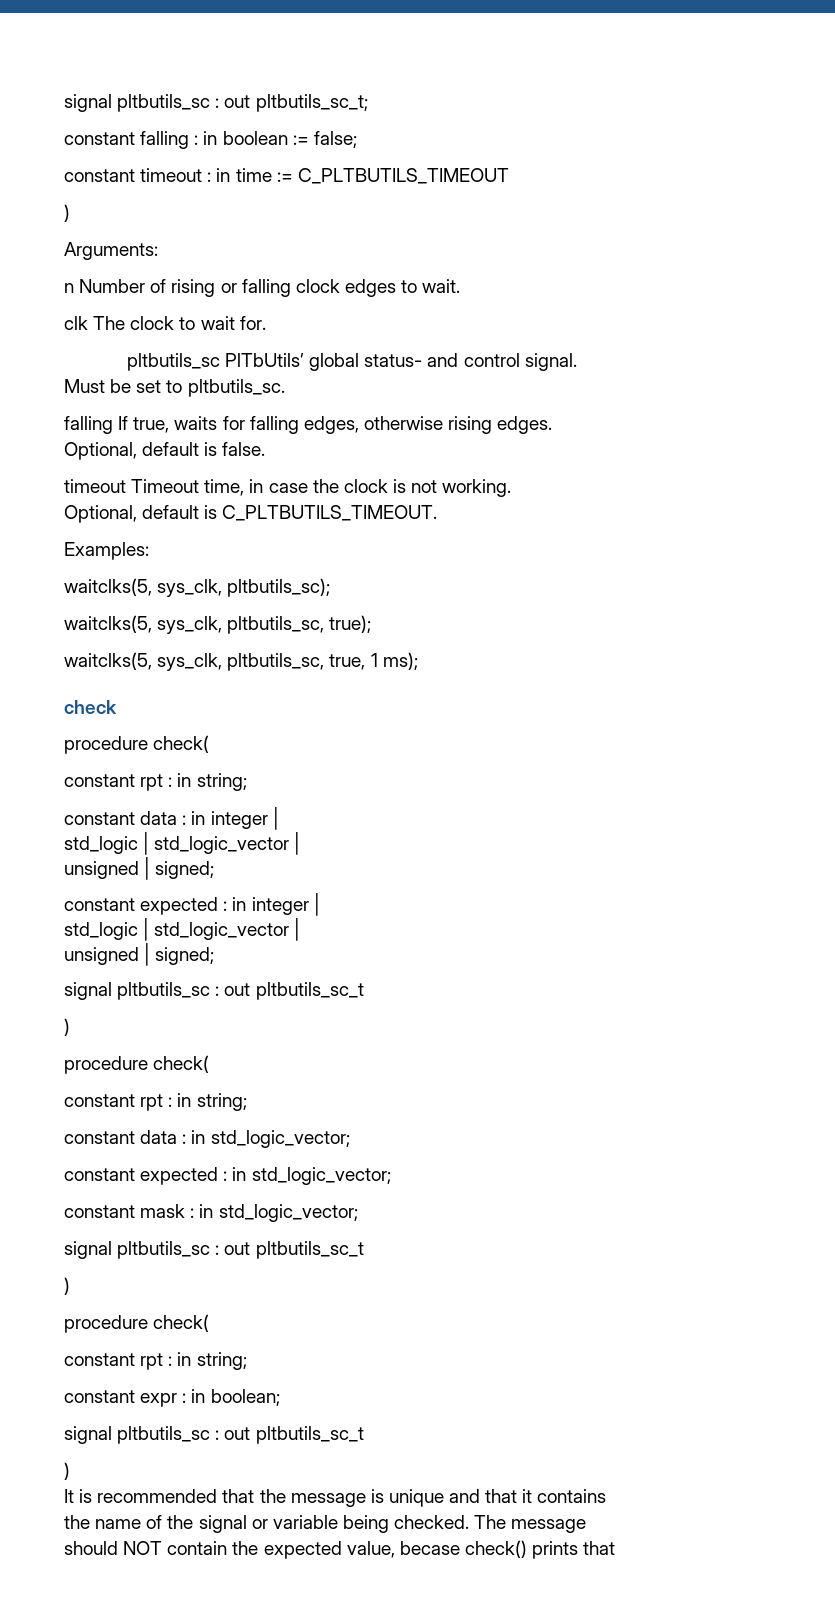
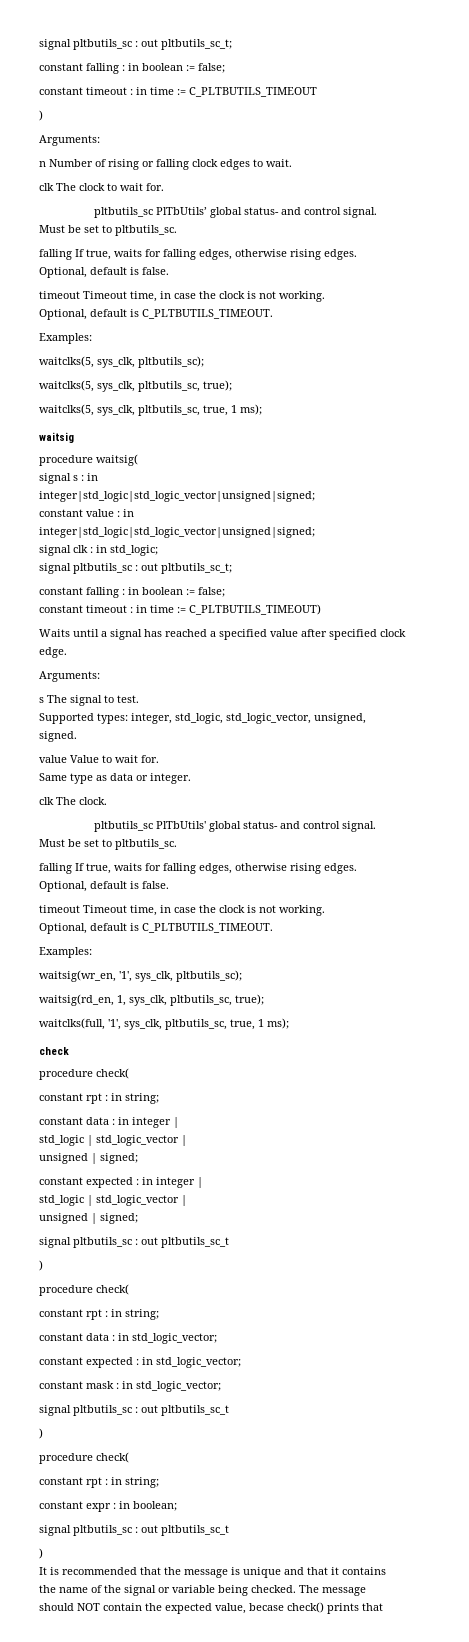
(418, 661) none -> [39,432,74,443] [39,454,138,466] [39,473,98,484] [39,491,315,502] [39,509,134,517] [39,527,315,538] [39,545,158,556] [39,563,232,574] [39,587,225,598] [39,604,321,615] [39,629,406,640] [39,647,67,658] [39,671,100,682] [39,695,139,706] [39,713,366,724] [39,731,77,742] [39,755,159,763] [39,773,191,784] [39,797,107,805] [94,821,377,832] [39,839,177,850] [39,863,357,874] [39,881,169,892] [39,905,325,916] [39,923,273,934] [39,947,92,958] [39,970,242,982] [39,994,264,1006] [39,1018,289,1030] // waitsig // procedure waitsig( // signal s : in // integer|std_logic|std_logic_vector|unsigned|signed; // constant value : in // integer|std_logic|std_logic_vector|unsigned|signed; // signal clk : in std_logic; // signal pltbutils_sc : out pltbutils_sc_t; // constant falling : in boolean := false; // constant timeout : in time := C_PLTBUTILS_TIMEOUT) // Waits until a signal has reached a specified value after specified clock edge. // Arguments: // s The signal to test. // Supported types: integer, std_logic, std_logic_vector, unsigned, // signed. // value Value to wait for. // Same type as data or integer. // clk The clock. // pltbutils_sc PlTbUtils' global status- and control signal. // Must be set to pltbutils_sc. // falling If true, waits for falling edges, otherwise rising edges. // Optional, default is false. // timeout Timeout time, in case the clock is not working. // Optional, default is C_PLTBUTILS_TIMEOUT. // Examples: // waitsig(wr_en, '1', sys_clk, pltbutils_sc); // waitsig(rd_en, 1, sys_clk, pltbutils_sc, true); // waitclks(full, '1', sys_clk, pltbutils_sc, true, 1 ms);

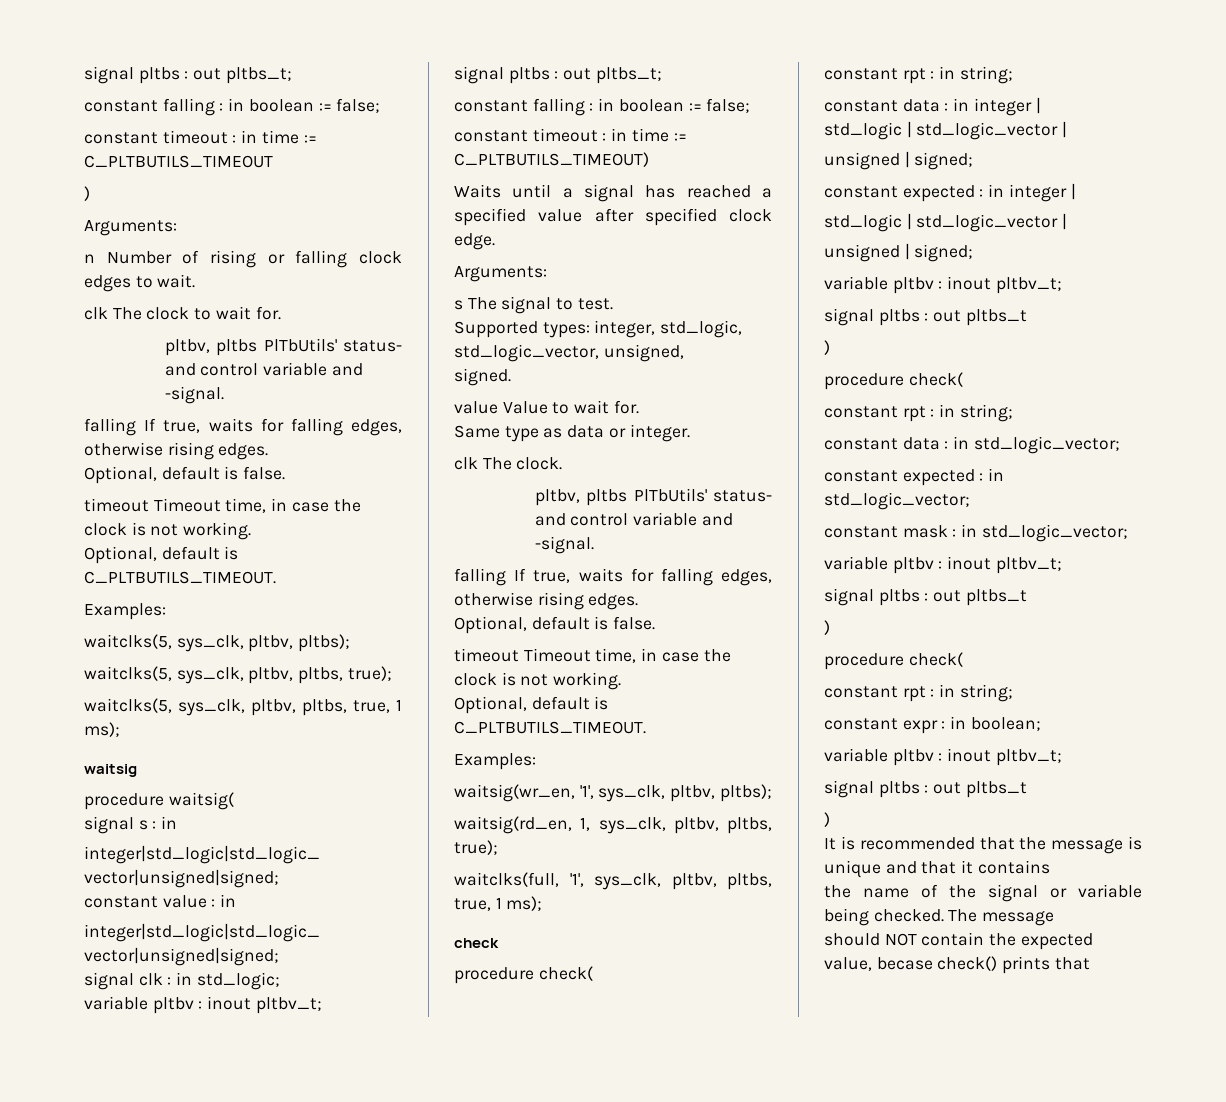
[39,39,232,50] signal pltbutils_sc : out pltbutils_sc_t; -> [84,66,292,84] signal pltbs : out pltbs_t;
[94,207,378,218] [39,225,177,236] pltbutils_sc PlTbUtils’ global status- and control signal. // Must be set to pltbutils_sc. -> [164,338,402,356] [164,362,363,376] [164,386,224,404] pltbv, pltbs PlTbUtils' status- and control variable and -signal.
[138,356,204,368] [39,380,200,392] pltbutils_sc); // waitclks(5, sys_clk, pltbutils_sc, -> [248,634,351,652] [84,666,344,684] pltbv, pltbs); // waitclks(5, sys_clk, pltbv, pltbs,
[138,405,200,416] pltbutils_sc, -> [251,699,347,716] pltbv, pltbs,
[39,563,232,574] // signal pltbutils_sc : out pltbutils_sc_t; -> [84,996,322,1014] [454,66,662,84] // variable pltbv : inout pltbv_t; // signal pltbs : out pltbs_t;
[94,821,377,832] [39,839,177,850] pltbutils_sc PlTbUtils' global status- and control signal. // Must be set to pltbutils_sc. -> [534,488,772,506] [534,512,733,526] [534,536,594,554] pltbv, pltbs PlTbUtils' status- and control variable and -signal.
[176,970,242,982] pltbutils_sc); -> [670,784,772,802] pltbv, pltbs);
[170,995,232,1006] pltbutils_sc, -> [673,817,772,834] pltbv, pltbs,
[165,1019,227,1030] pltbutils_sc, -> [671,873,772,890] pltbv, pltbs,
[39,1237,229,1248] // signal pltbutils_sc : out pltbutils_sc_t -> [824,276,1062,294] [824,308,1027,326] // variable pltbv : inout pltbv_t; // signal pltbs : out pltbs_t
[39,1405,229,1416] // signal pltbutils_sc : out pltbutils_sc_t -> [824,556,1062,574] [824,588,1027,606] // variable pltbv : inout pltbv_t; // signal pltbs : out pltbs_t
[39,1525,229,1536] // signal pltbutils_sc : out pltbutils_sc_t -> [824,748,1062,766] [824,780,1027,798] // variable pltbv : inout pltbv_t; // signal pltbs : out pltbs_t

